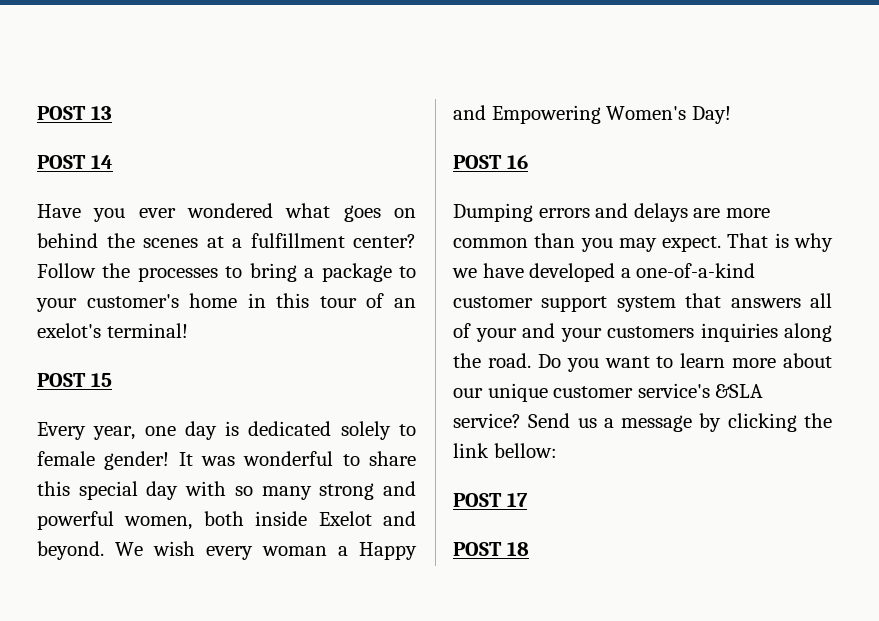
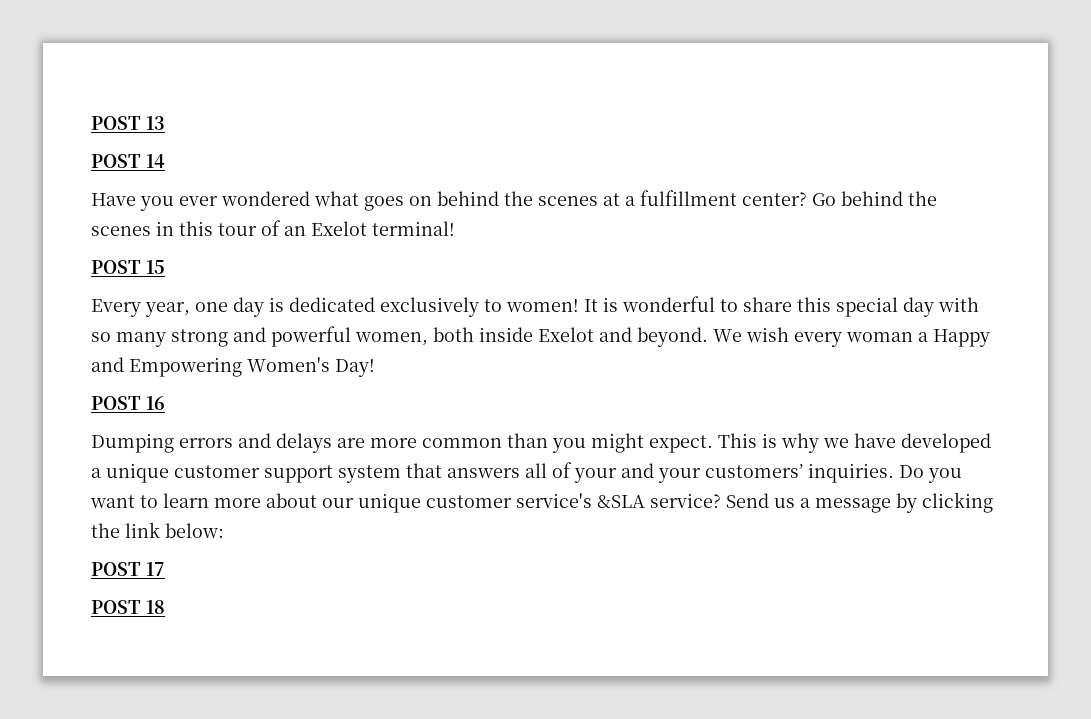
[37,263,416,282] [36,293,238,312] Follow the processes to bring a package to your customer's home -> [812,191,937,206] [91,226,151,236] Go behind the scenes
[37,323,101,338] exelot's -> [311,221,367,236] Exelot
[340,421,416,440] [37,451,236,470] solely to female gender! It was -> [380,297,618,317] exclusively to women! It is
[618,233,769,252] may expect. That -> [591,433,757,453] might expect. This
[636,263,756,278] one-of-a-kind -> [106,463,169,483] unique
[607,323,832,342] [453,353,531,368] customers inquiries along the road. -> [705,463,894,483] customers’ inquiries.
[493,443,557,458] bellow: -> [165,523,224,538] below:

